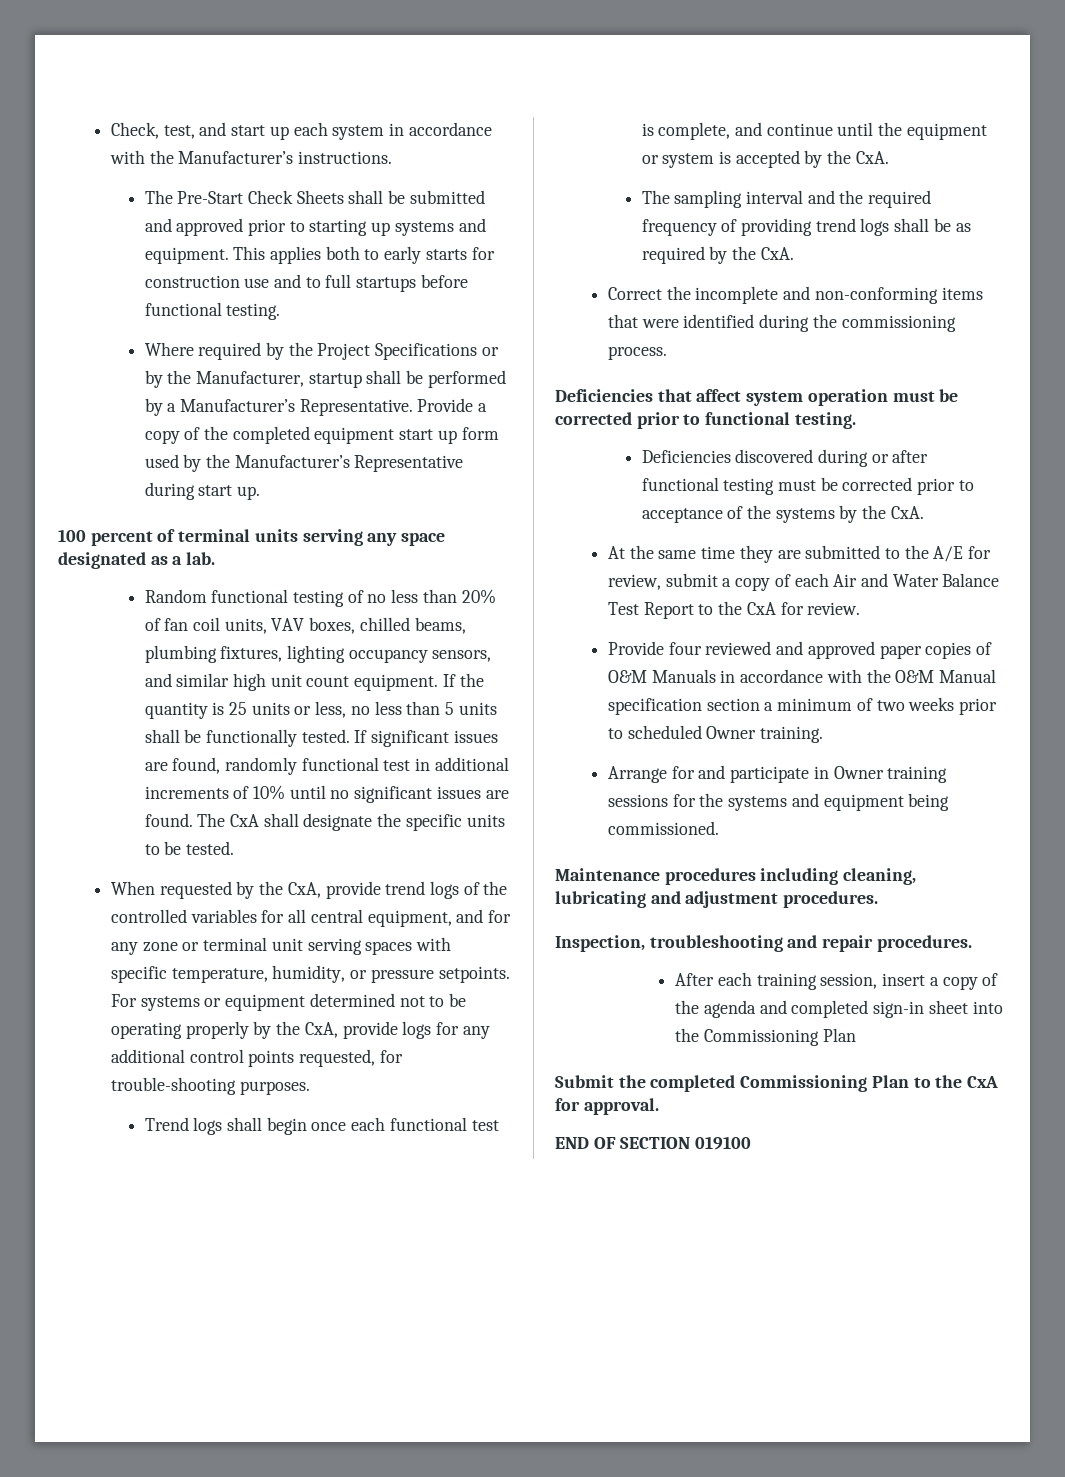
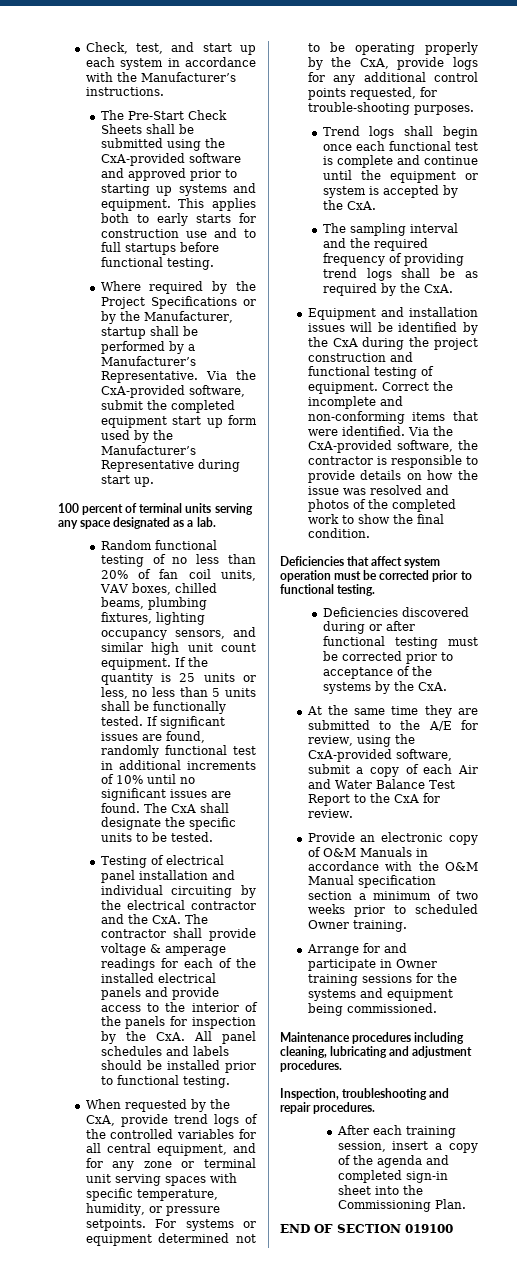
(485, 197) none -> [166,138,225,151] [100,153,241,166] using the CxA-provided software
[417,398,488,412] [144,427,201,444] Provide a copy of -> [205,370,256,380] [100,385,245,398] [100,400,143,410] Via the CxA-provided software, submit
(235, 848) none -> [100,855,224,868] [100,870,235,883] [100,885,256,898] [100,900,256,910] [100,914,208,924] [100,928,256,941] [99,943,226,956] [100,958,256,971] [100,973,216,983] [100,987,219,1000] [100,1002,258,1012] [100,1016,256,1029] [100,1031,256,1044] [100,1046,229,1056] [100,1060,256,1073] [100,1075,230,1088] // Testing of electrical panel installation and individual circuiting by the electrical contractor and the CxA. The contractor shall provide voltage & amperage readings for each of the installed electrical panels and provide access to the interior of the panels for inspection by the CxA. All panel schedules and labels should be installed prior to functional testing.
[658,122,731,140] complete, -> [336,155,393,168] complete
(794, 253) none -> [307,307,478,320] [307,322,478,335] [307,337,478,350] [307,352,413,362] [307,366,434,379] [307,382,378,394] Equipment and installation issues will be identified by the CxA during the project construction and functional testing of equipment.
[683,314,956,332] [607,346,667,360] identified during the commissioning process. -> [341,426,453,436] [307,440,478,453] [307,455,478,468] [307,470,478,483] [307,485,449,495] [307,499,456,512] [307,514,444,524] [307,528,370,538] identified. Via the CxA-provided software, the contractor is responsible to provide details on how the issue was resolved and photos of the completed work to show the final condition.
(661, 582) none -> [356,734,415,747] [307,749,452,762] using the CxA-provided software,
[668,641,972,659] four reviewed and approved paper copies -> [360,832,478,845] an electronic copy
[822,1028,856,1042] [555,1075,999,1092] [555,1098,659,1115] Plan // Submit the completed Commissioning Plan to the CxA for approval. -> [434,1199,466,1209] Plan.

